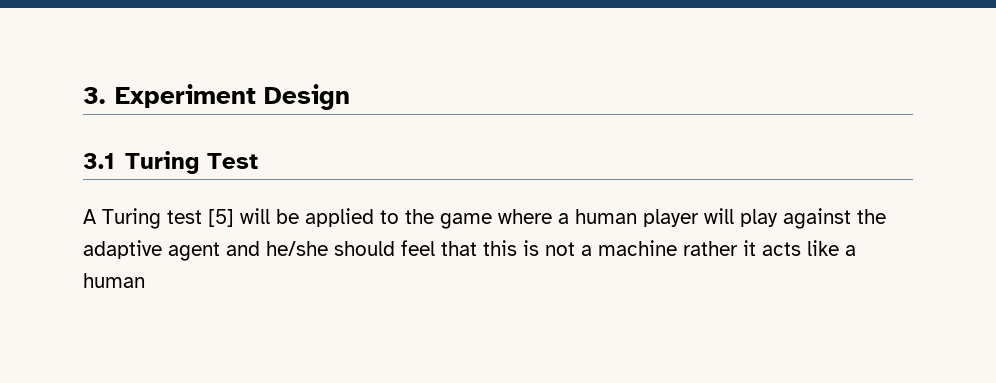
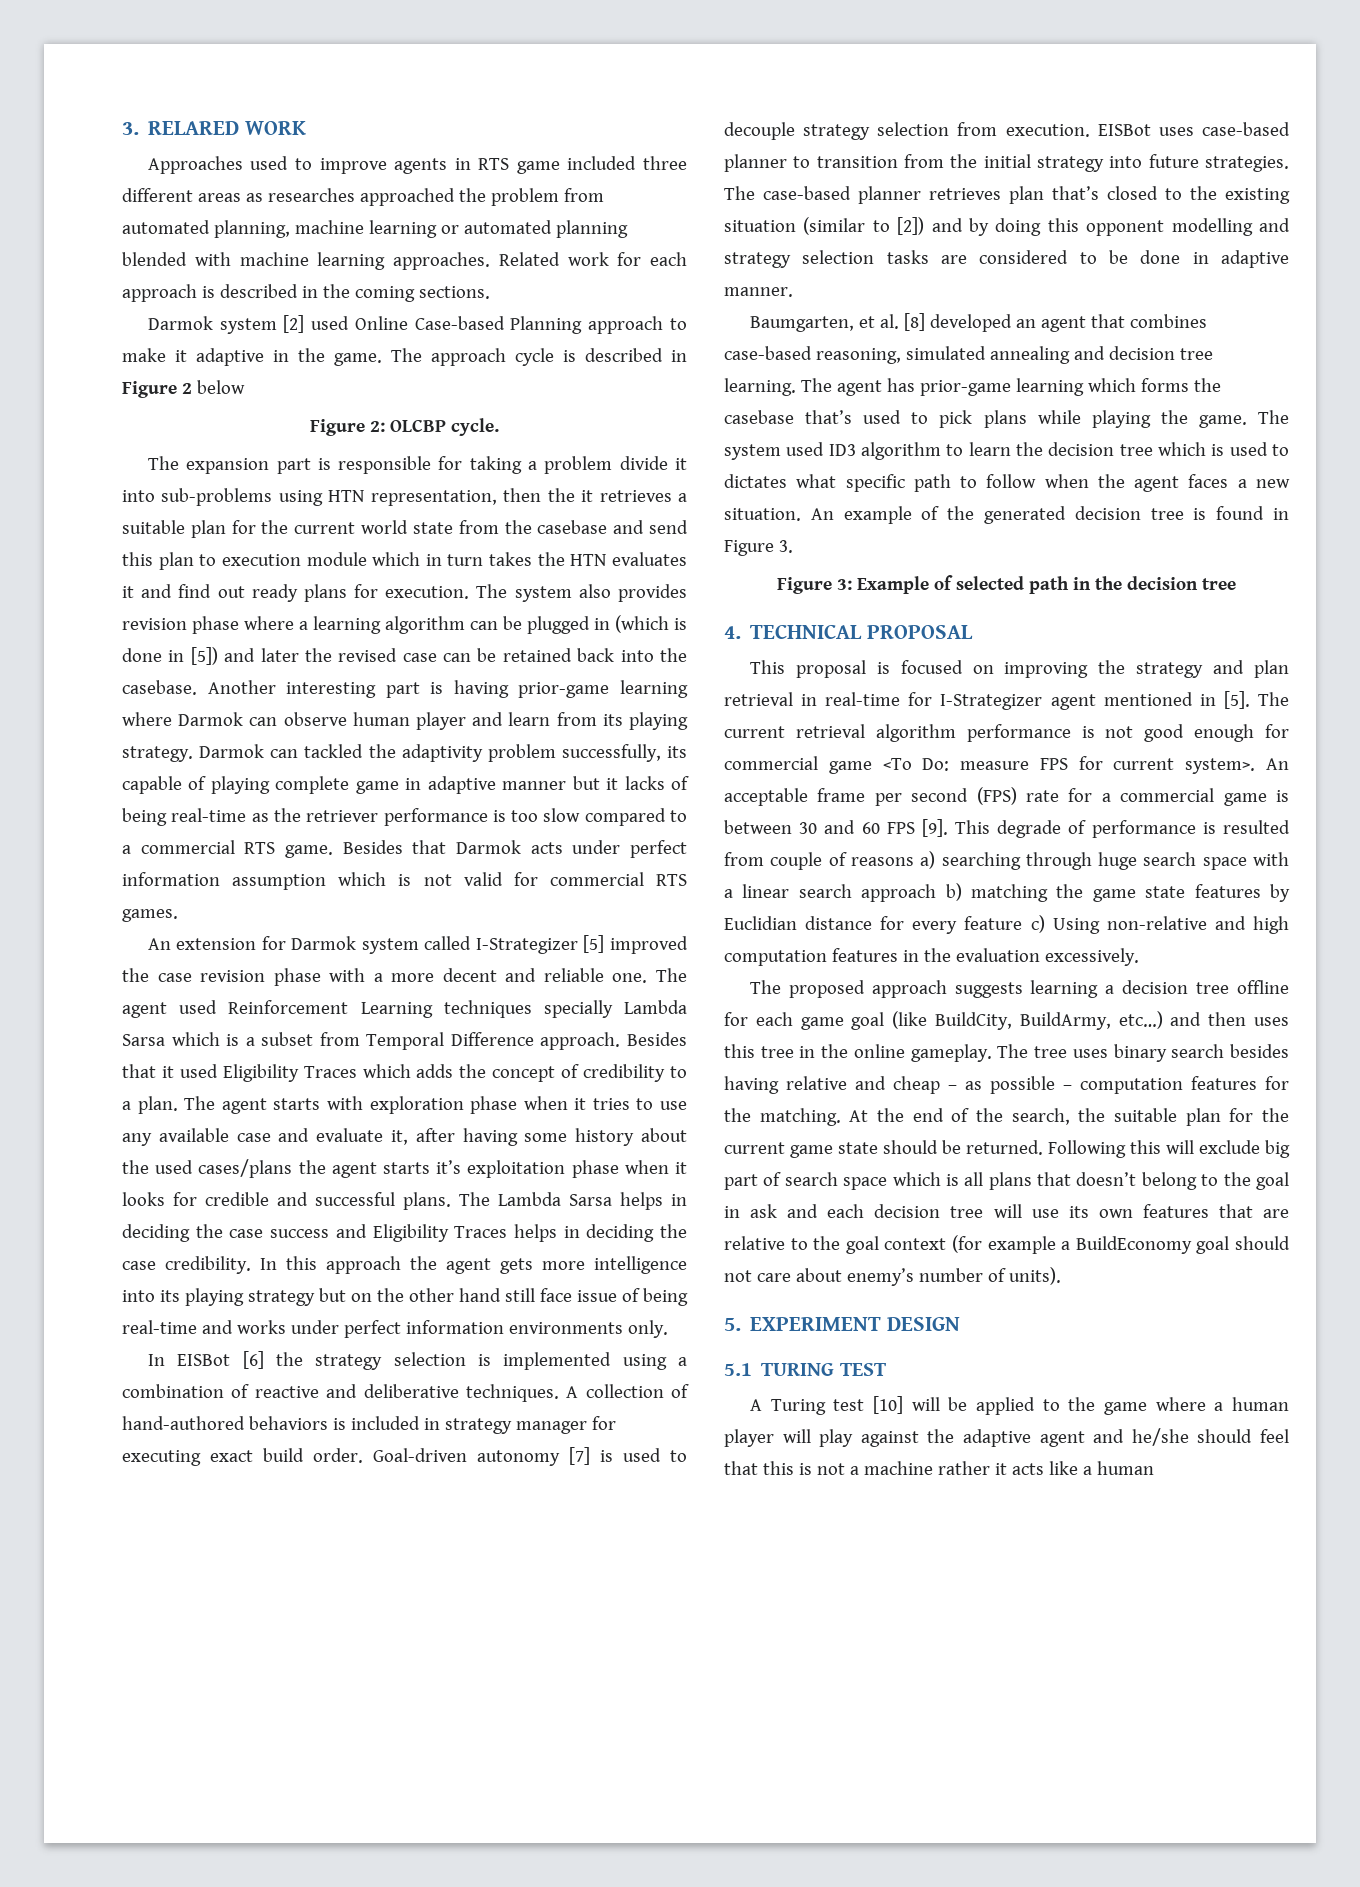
[83,84,351,110] [83,151,259,174] 3. Experiment Design // 3.1 Turing Test -> [122,121,307,135] [147,156,687,174] [122,188,604,206] [122,220,628,238] [122,252,687,270] [122,284,490,302] [147,315,687,334] [122,348,687,366] [122,380,245,398] [310,418,499,436] [147,456,687,474] [122,488,687,506] [122,520,688,538] [122,552,687,570] [122,584,687,602] [122,615,687,634] [122,647,688,665] [122,680,688,698] [122,712,688,730] [122,744,687,762] [122,776,689,794] [122,808,687,826] [122,840,687,858] [122,872,687,890] [122,909,178,922] [147,935,688,954] [122,968,687,986] [122,1000,687,1018] [122,1032,687,1050] [122,1064,687,1082] [122,1096,687,1114] [122,1128,687,1146] [122,1159,687,1178] [122,1192,687,1210] [122,1224,687,1242] [122,1256,687,1274] [122,1288,688,1306] [122,1320,668,1338] [147,1351,687,1370] [122,1384,689,1402] [122,1416,616,1434] [122,1447,687,1466] [724,122,1290,140] [724,154,1289,172] [724,186,1290,204] [724,217,1290,236] [724,250,1289,268] [724,287,793,297] [749,313,1207,332] [724,346,1213,364] [724,378,1221,396] [724,410,1289,428] [724,442,1289,460] [724,474,1290,492] [724,506,1289,524] [724,540,793,556] [777,575,1236,594] [724,624,974,639] [749,660,1289,678] [724,691,1289,710] [724,724,1289,742] [724,756,1289,774] [724,787,1289,806] [724,819,1290,838] [724,851,1289,870] [724,883,1290,902] [724,915,1289,934] [724,948,1139,966] [749,980,1289,998] [724,1011,1289,1030] [724,1044,1289,1062] [724,1076,1289,1094] [724,1108,1289,1126] [724,1140,1290,1158] [724,1172,1289,1190] [724,1204,1289,1218] [724,1235,1290,1254] [724,1267,1061,1286] [724,1317,961,1331] [724,1363,887,1376] 3. RELARED WORK // Approaches used to improve agents in RTS game included three different areas as researches approached the problem from automated planning, machine learning or automated planning blended with machine learning approaches. Related work for each approach is described in the coming sections. // Darmok system [2] used Online Case-based Planning approach to make it adaptive in the game. The approach cycle is described in Figure 2 below // Figure 2: OLCBP cycle. // The expansion part is responsible for taking a problem divide it into sub-problems using HTN representation, then the it retrieves a suitable plan for the current world state from the casebase and send this plan to execution module which in turn takes the HTN evaluates it and find out ready plans for execution. The system also provides revision phase where a learning algorithm can be plugged in (which is done in [5]) and later the revised case can be retained back into the casebase. Another interesting part is having prior-game learning where Darmok can observe human player and learn from its playing strategy. Darmok can tackled the adaptivity problem successfully, its capable of playing complete game in adaptive manner but it lacks of being real-time as the retriever performance is too slow compared to a commercial RTS game. Besides that Darmok acts under perfect information assumption which is not valid for commercial RTS games. // An extension for Darmok system called I-Strategizer [5] improved the case revision phase with a more decent and reliable one. The agent used Reinforcement Learning techniques specially Lambda Sarsa which is a subset from Temporal Difference approach. Besides that it used Eligibility Traces which adds the concept of credibility to a plan. The agent starts with exploration phase when it tries to use any available case and evaluate it, after having some history about the used cases/plans the agent starts it’s exploitation phase when it looks for credible and successful plans. The Lambda Sarsa helps in deciding the case success and Eligibility Traces helps in deciding the case credibility. In this approach the agent gets more intelligence into its playing strategy but on the other hand still face issue of being real-time and works under perfect information environments only. // In EISBot [6] the strategy selection is implemented using a combination of reactive and deliberative techniques. A collection of hand-authored behaviors is included in strategy manager for executing exact build order. Goal-driven autonomy [7] is used to decouple strategy selection from execution. EISBot uses case-based planner to transition from the initial strategy into future strategies. The case-based planner retrieves plan that’s closed to the existing situation (similar to [2]) and by doing this opponent modelling and strategy selection tasks are considered to be done in adaptive manner. // Baumgarten, et al. [8] developed an agent that combines case-based reasoning, simulated annealing and decision tree learning. The agent has prior-game learning which forms the casebase that’s used to pick plans while playing the game. The system used ID3 algorithm to learn the decision tree which is used to dictates what specific path to follow when the agent faces a new situation. An example of the generated decision tree is found in Figure 3. // Figure 3: Example of selected path in the decision tree // 4. TECHNICAL PROPOSAL // This proposal is focused on improving the strategy and plan retrieval in real-time for I-Strategizer agent mentioned in [5]. The current retrieval algorithm performance is not good enough for commercial game <To Do: measure FPS for current system>. An acceptable frame per second (FPS) rate for a commercial game is between 30 and 60 FPS [9]. This degrade of performance is resulted from couple of reasons a) searching through huge search space with a linear search approach b) matching the game state features by Euclidian distance for every feature c) Using non-relative and high computation features in the evaluation excessively. // The proposed approach suggests learning a decision tree offline for each game goal (like BuildCity, BuildArmy, etc…) and then uses this tree in the online gameplay. The tree uses binary search besides having relative and cheap – as possible – computation features for the matching. At the end of the search, the suitable plan for the current game state should be returned. Following this will exclude big part of search space which is all plans that doesn’t belong to the goal in ask and each decision tree will use its own features that are relative to the goal context (for example a BuildEconomy goal should not care about enemy’s number of units). // 5. EXPERIMENT DESIGN // 5.1 TURING TEST
[208,209,234,227] [5] -> [872,1396,903,1414] [10]

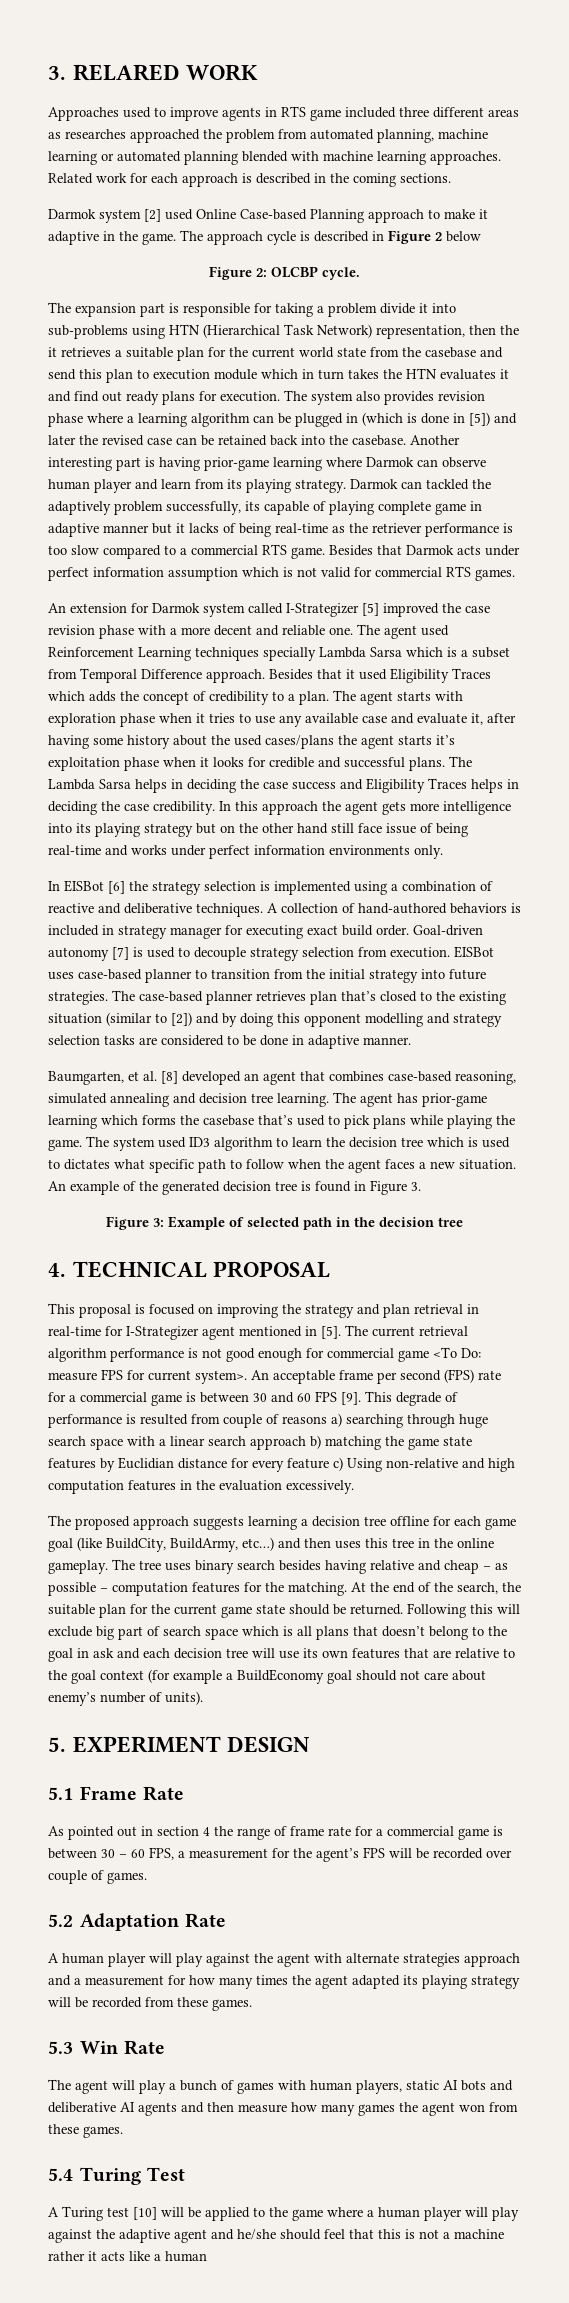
(365, 496) none -> [203,324,372,338] (Hierarchical Task Network)
[401,744,483,762] adaptivity -> [48,501,111,515] adaptively
[761,1363,887,1376] TURING TEST -> [80,1786,184,1801] [48,1826,503,1840] [48,1847,512,1862] [48,1870,147,1884] [48,1913,226,1931] [48,1953,520,1967] [48,1975,520,1989] [48,1997,252,2011] [48,2040,165,2055] [48,2079,513,2094] [48,2102,518,2116] [48,2124,123,2138] [48,2167,185,2185] Frame Rate // As pointed out in section 4 the range of frame rate for a commercial game is between 30 – 60 FPS, a measurement for the agent’s FPS will be recorded over couple of games. // 5.2 Adaptation Rate // A human player will play against the agent with alternate strategies approach and a measurement for how many times the agent adapted its playing strategy will be recorded from these games. // 5.3 Win Rate // The agent will play a bunch of games with human players, static AI bots and deliberative AI agents and then measure how many games the agent won from these games. // 5.4 Turing Test

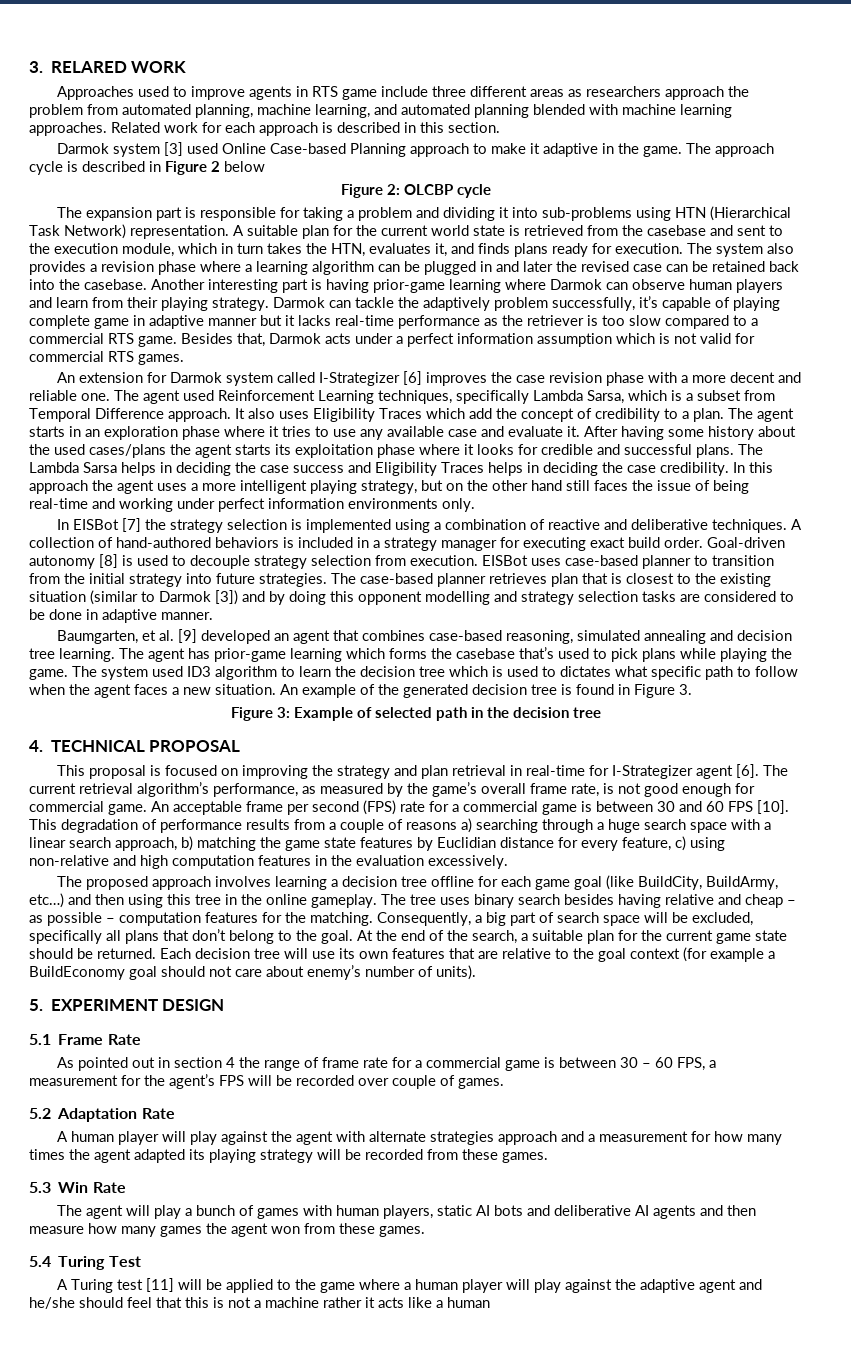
[345,107,396,118] included -> [381,86,429,97] include
[65,129,200,143] researches approached -> [586,86,725,100] researchers approach
[48,151,114,165] learning or -> [315,104,397,118] learning, and
[330,173,451,187] [48,209,161,223] the coming sections. // Darmok system [2] -> [420,122,500,133] [57,142,184,157] this section. // Darmok system [3]
[322,267,360,280] cycle. -> [457,184,491,198] cycle
[380,303,415,314] divide -> [416,207,496,221] and dividing
[376,325,519,339] [48,347,122,357] representation, then the it retrieves a -> [130,225,244,239] representation. A
(366, 352) none -> [509,225,583,236] is retrieved
[48,369,257,383] send this plan to execution module -> [737,225,783,236] [29,243,174,257] sent to the execution module,
[406,368,509,380] [48,391,195,405] HTN evaluates it and find out ready plans -> [331,243,588,257] HTN, evaluates it, and finds plans ready
(434, 398) none -> [90,264,97,272] a
[362,412,490,426] (which is done in [5]) -> (492, 266) none
[94,479,132,493] player -> [736,279,783,293] players
[227,479,242,489] its -> [127,297,158,308] their
[426,479,469,490] tackled -> [355,297,394,308] tackle
[245,501,260,511] its -> [639,296,658,308] it’s
[223,523,328,537] of being real-time -> [335,315,480,329] real-time performance
[425,523,499,537] performance -> (584, 320) none
[377,545,402,555] that -> [237,333,265,347] that,
(520, 550) none -> [396,336,403,344] a
[362,603,439,617] [5] improved -> [403,371,488,386] [6] improves
[195,647,402,661] techniques specially Lambda Sarsa -> [378,390,624,404] techniques, specifically Lambda Sarsa,
[269,669,387,680] Besides that it used -> [235,408,309,419] It also uses
[89,691,116,702] adds -> [469,408,492,419] add
[435,691,463,701] with -> [69,426,100,437] in an
[159,713,192,723] when -> [224,426,265,437] where
[471,713,516,725] it, after -> [567,426,618,437] it. After
[436,735,455,745] it’s -> [275,444,291,455] its
[163,757,196,767] when -> [419,444,460,455] where
[382,801,511,815] [48,823,193,837] gets more intelligence into its playing strategy -> [157,480,417,494] uses a more intelligent playing strategy,
[358,823,382,833] face -> [594,480,653,491] faces the
[131,845,167,855] works -> [119,498,173,512] working
[108,881,125,894] [6] -> [122,518,142,532] [7]
(114, 930) none -> [373,540,380,548] a
[112,947,129,960] [7] -> [99,554,118,568] [8]
[341,991,417,1002] that’s closed -> [582,573,674,584] that is closest
[171,1012,192,1026] [2]) -> [159,590,238,605] Darmok [3])
[161,1071,178,1084] [8] -> [178,629,198,643] [9]
[239,1325,468,1339] [48,1348,184,1362] mentioned in [5]. The current retrieval algorithm performance -> [736,764,789,778] [29,782,599,797] [6]. The current retrieval algorithm’s performance, as measured by the game’s overall frame rate,
[398,1347,481,1362] [48,1369,247,1384] game <To Do: measure FPS for current system>. -> [108,804,147,815] game.
[341,1391,458,1406] [48,1414,220,1428] [9]. This degrade of performance is resulted from -> [757,800,789,814] [29,819,336,833] [10]. This degradation of performance results from a
(455, 1421) none -> [597,822,604,830] a
[250,1436,306,1450] approach -> [115,837,177,851] approach,
[287,1457,382,1472] feature c) Using -> [622,836,725,851] feature, c) using
[193,1516,244,1530] suggests -> [215,876,272,887] involves
[335,1541,361,1549] uses -> [128,894,163,908] using
(347, 1589) none -> [377,912,753,926] [29,929,353,944] Consequently, a big part of search space will be excluded, specifically all plans that don’t belong to the goal.
[502,1582,521,1592] the -> [521,933,528,941] a
[407,1603,520,1618] [48,1626,507,1640] [48,1648,170,1662] Following this will exclude big part of search space which is all plans that doesn’t belong to the goal in ask and each -> [160,948,191,959] Each
[133,2207,157,2220] [10] -> [146,1278,175,1292] [11]

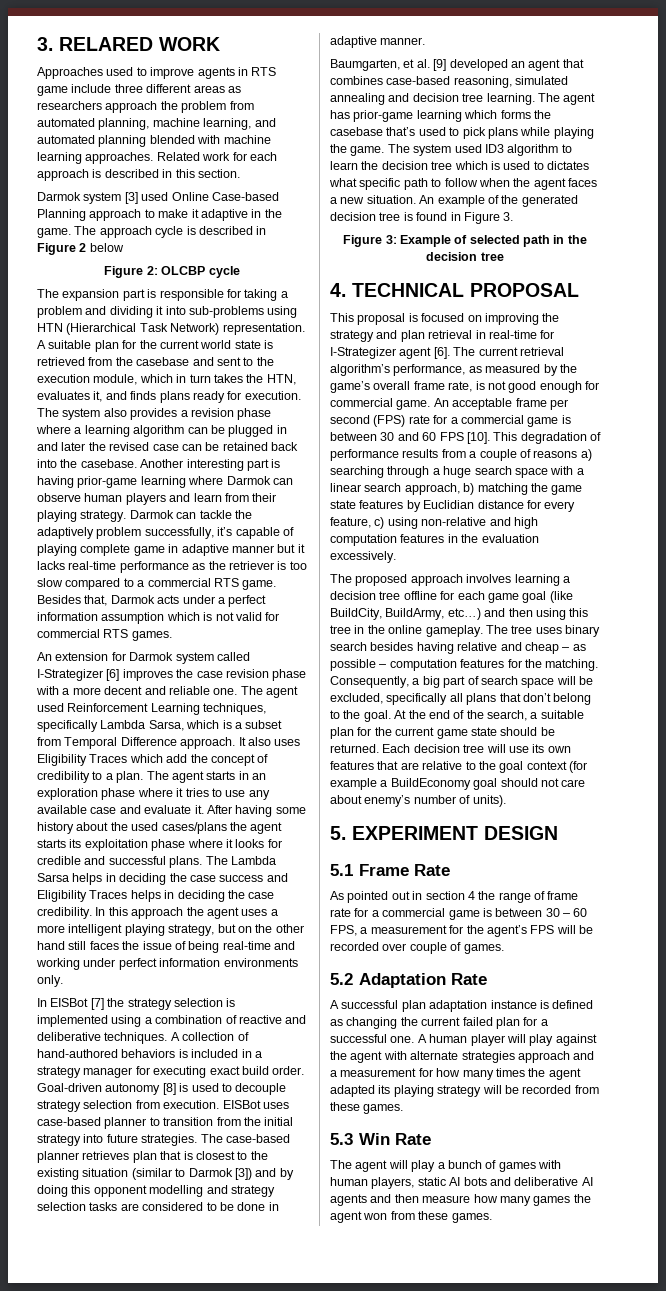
(69, 1136) none -> [341,1000,594,1012] [330,1017,548,1029] [330,1034,427,1043] successful plan adaptation instance is defined as changing the current failed plan for a successful one. A
[29,1256,141,1270] [57,1278,763,1293] [29,1297,490,1309] // 5.4 Turing Test // A Turing test [11] will be applied to the game where a human player will play against the adaptive agent and he/she should feel that this is not a machine rather it acts like a human -> (492, 1218) none

